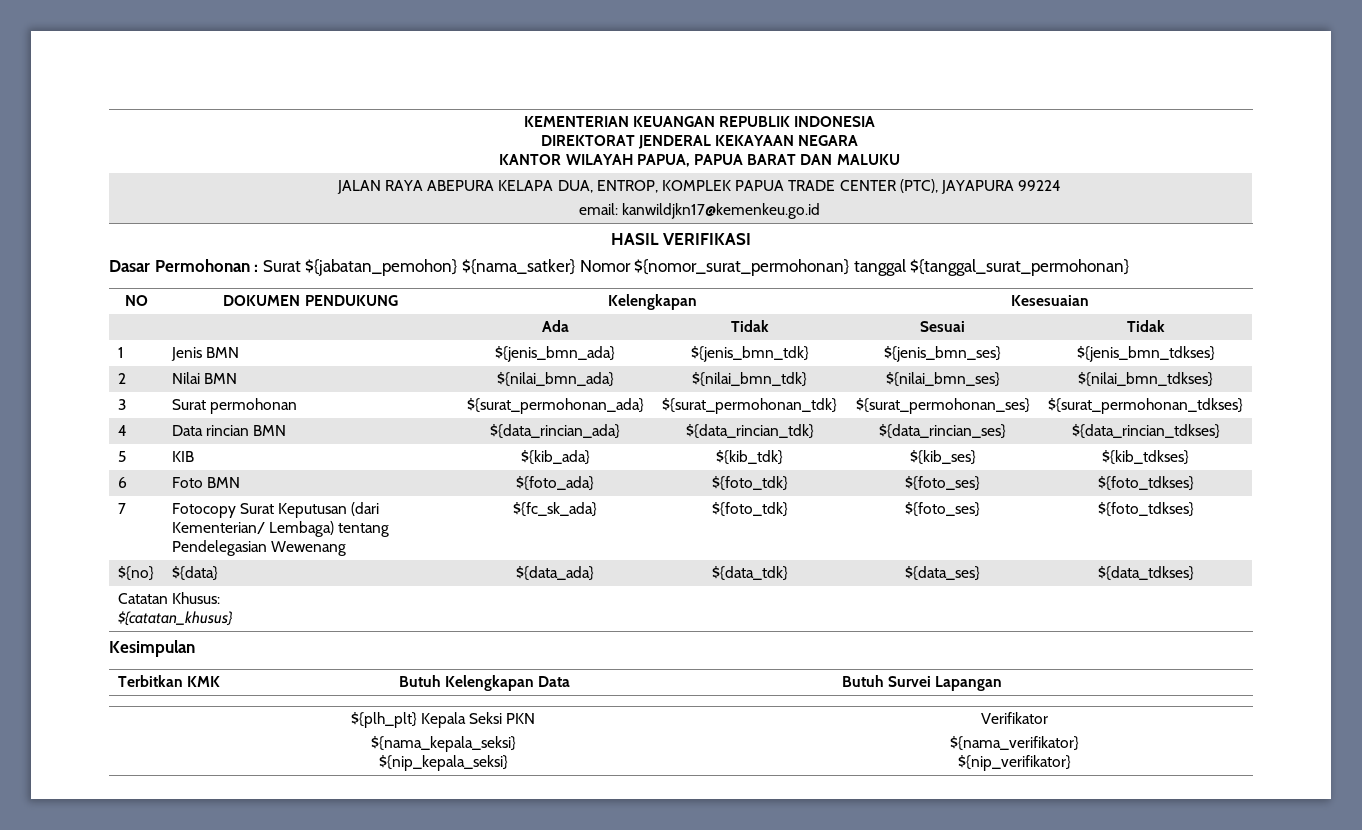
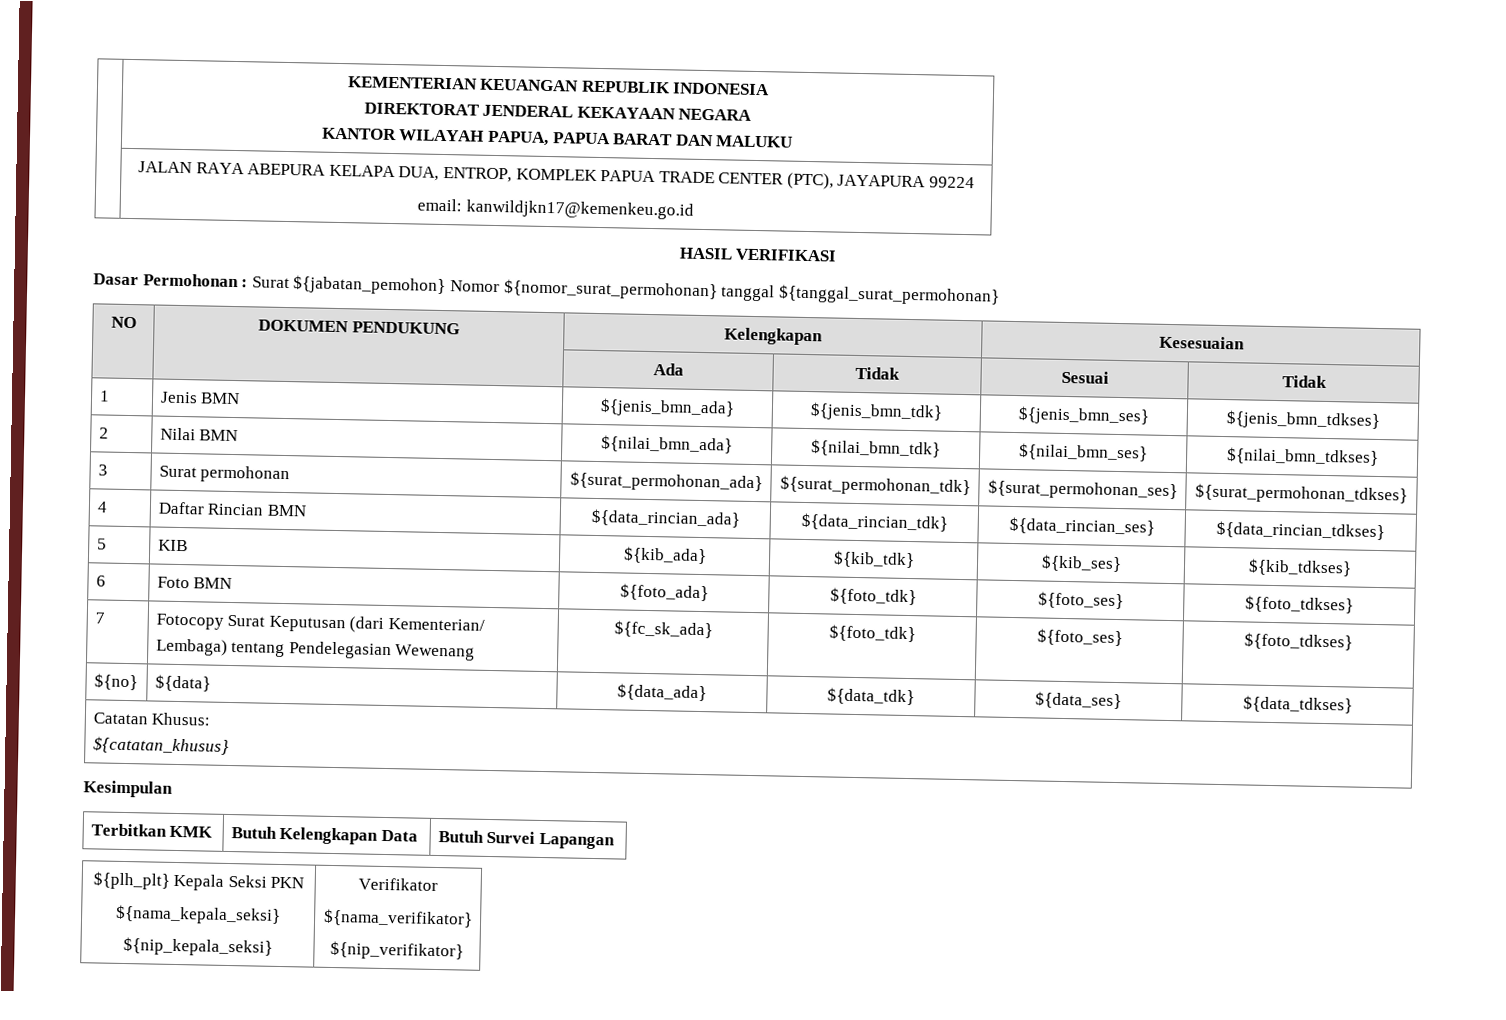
[461,259,575,275] ${nama_satker} -> (447, 285) none
[171,425,249,436] Data rincian -> [157,501,265,516] Daftar Rincian

